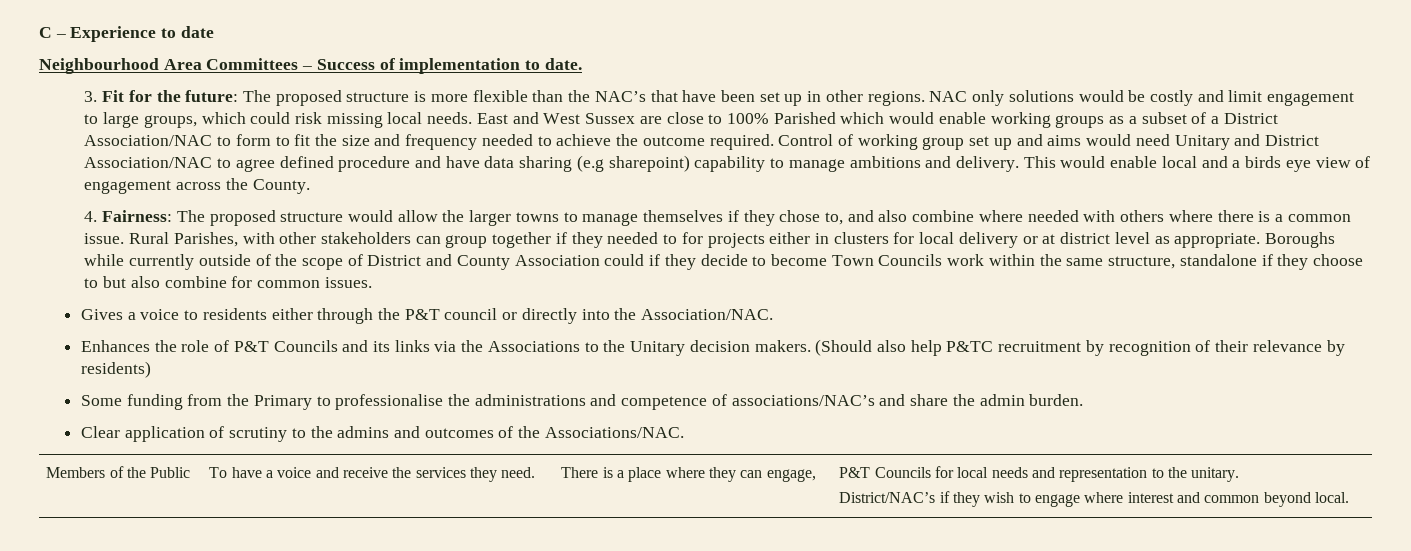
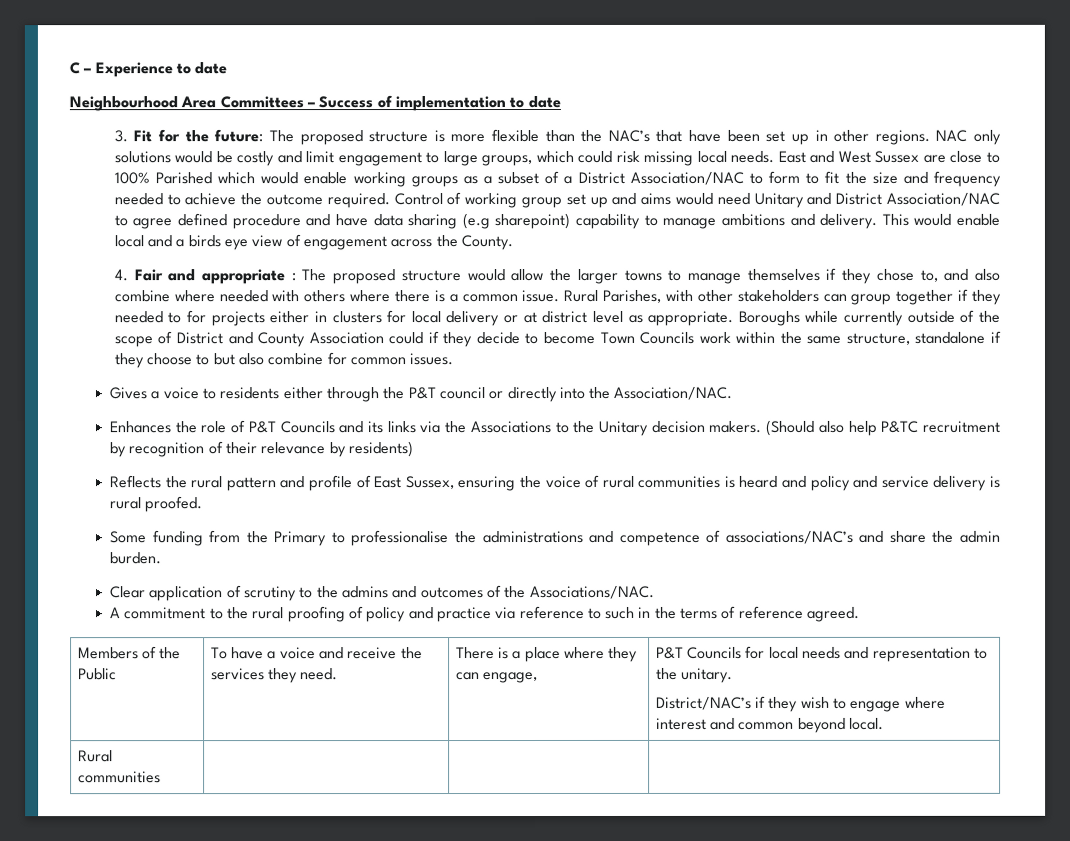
[544,58,582,70] date. -> [527,95,561,109] date
[102,210,173,222] Fairness: -> [133,269,296,285] Fair and appropriate :
(151, 369) none -> [110,474,1002,492] [110,496,204,513] // Reflects the rural pattern and profile of East Sussex, ensuring the voice of rural communities is heard and policy and service delivery is rural proofed.
(684, 432) none -> [110,605,861,623] // A commitment to the rural proofing of policy and practice via reference to such in the terms of reference agreed.
(1349, 497) none -> [77,750,113,763] [77,771,161,784] // Rural communities | | |

